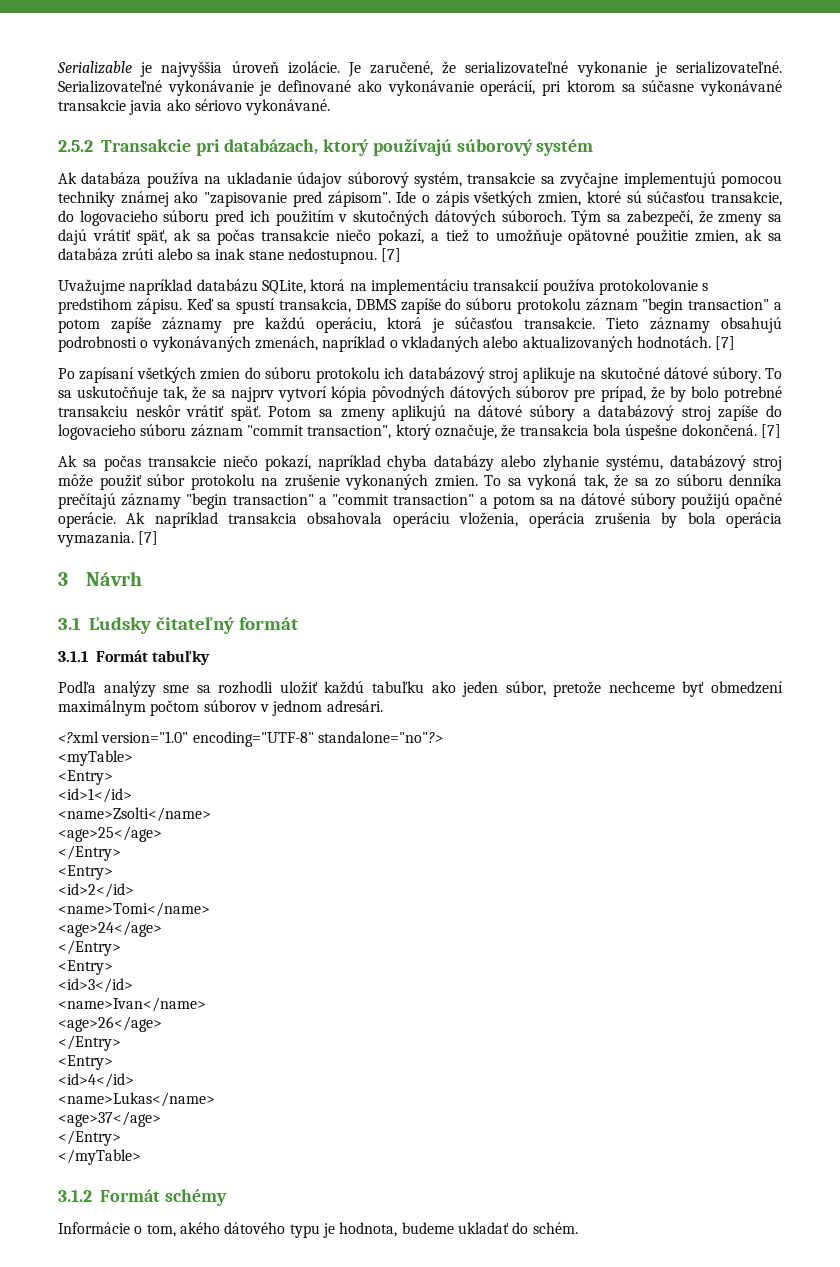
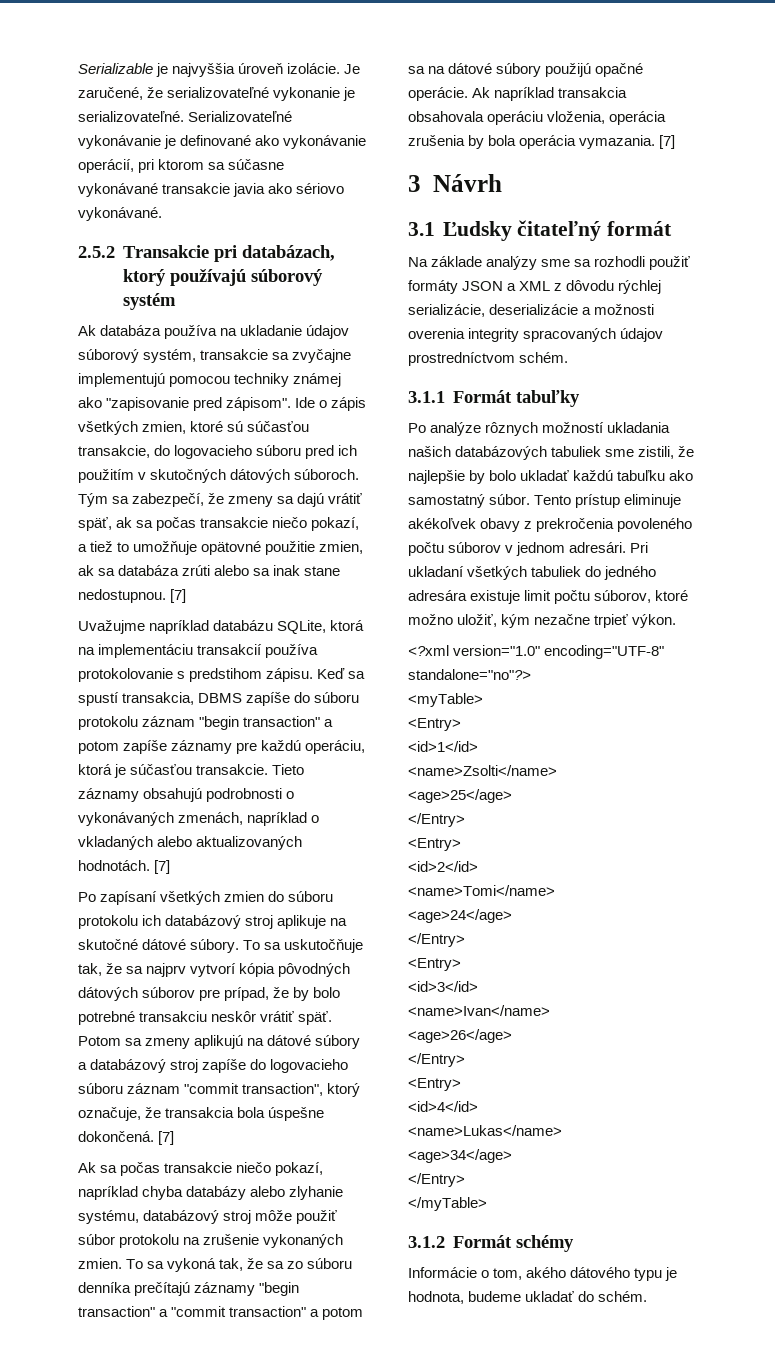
[58,650,211,665] [58,681,783,697] [58,700,383,716] 3.1.1 Formát tabuľky // Podľa analýzy sme sa rozhodli uložiť každú tabuľku ako jeden súbor, pretože nechceme byť obmedzení maximálnym počtom súborov v jednom adresári. -> [408,256,691,270] [408,280,662,294] [408,304,655,317] [408,328,664,342] [408,352,569,366] [408,390,580,407] [408,422,671,436] [408,446,695,460] [408,470,694,484] [408,494,682,508] [408,518,693,532] [408,542,649,556] [408,566,657,580] [408,590,689,604] [408,614,677,628] Na základe analýzy sme sa rozhodli použiť formáty JSON a XML z dôvodu rýchlej serializácie, deserializácie a možnosti overenia integrity spracovaných údajov prostredníctvom schém. // 3.1.1 Formát tabuľky // Po analýze rôznych možností ukladania našich databázových tabuliek sme zistili, že najlepšie by bolo ukladať každú tabuľku ako samostatný súbor. Tento prístup eliminuje akékoľvek obavy z prekročenia povoleného počtu súborov v jednom adresári. Pri ukladaní všetkých tabuliek do jedného adresára existuje limit počtu súborov, ktoré možno uložiť, kým nezačne trpieť výkon.
[58,1111,161,1127] <age>37</age> -> [408,1149,512,1163] <age>34</age>

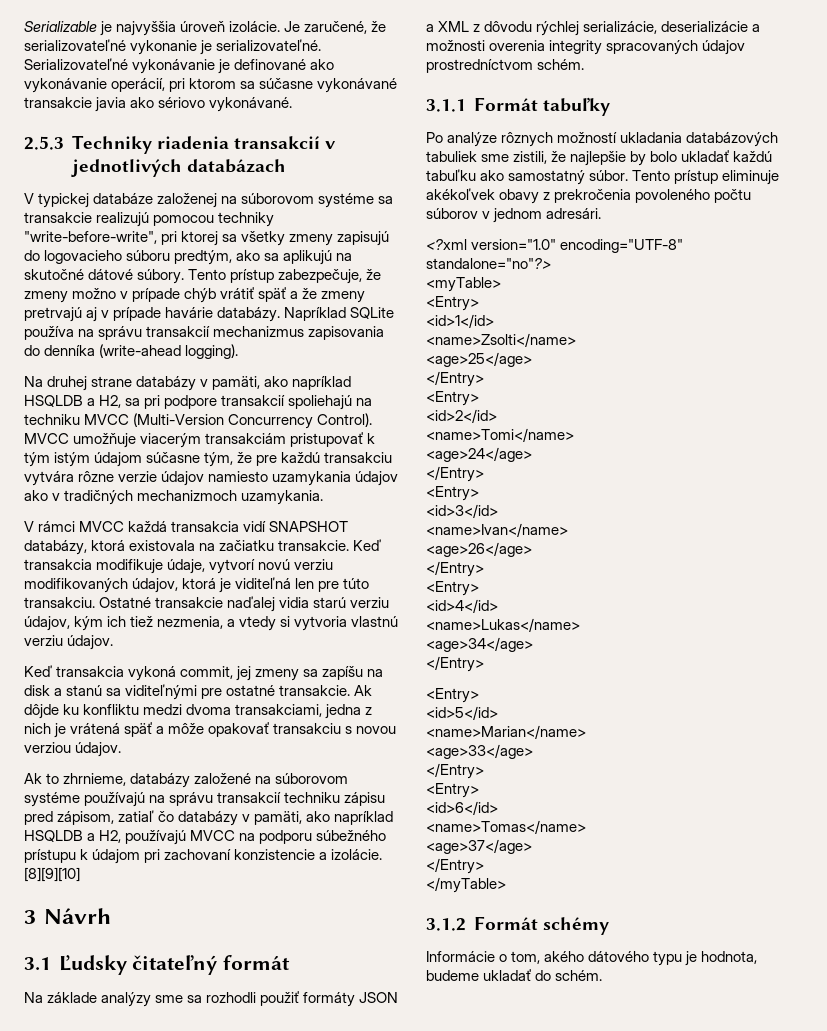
[78,245,335,262] [122,269,323,286] [122,293,176,310] [78,325,350,339] [78,349,352,363] [78,373,342,387] [78,397,367,411] [78,421,310,435] [78,445,358,459] [78,469,360,483] [78,493,363,507] [78,517,360,531] [78,541,364,555] [78,565,341,576] [78,589,187,603] [78,620,365,634] [78,644,319,658] [78,668,366,682] [78,692,360,706] [78,716,334,730] [78,740,366,754] [78,764,305,778] [78,788,295,802] [78,812,320,826] [78,836,303,850] [78,860,171,874] [78,891,334,905] [78,915,348,929] [78,939,364,953] [78,963,351,977] [78,987,341,1001] [78,1011,333,1025] [78,1035,361,1049] [78,1059,349,1073] [78,1083,361,1097] [78,1107,325,1121] [78,1131,175,1145] [78,1162,324,1176] [78,1186,344,1200] [78,1210,338,1224] [78,1234,344,1248] [78,1258,353,1272] [78,1282,300,1296] [78,1306,364,1320] [408,63,644,77] [408,87,628,101] [408,111,667,125] [408,135,676,149] 2.5.2 Transakcie pri databázach, ktorý používajú súborový systém // Ak databáza používa na ukladanie údajov súborový systém, transakcie sa zvyčajne implementujú pomocou techniky známej ako "zapisovanie pred zápisom". Ide o zápis všetkých zmien, ktoré sú súčasťou transakcie, do logovacieho súboru pred ich použitím v skutočných dátových súboroch. Tým sa zabezpečí, že zmeny sa dajú vrátiť späť, ak sa počas transakcie niečo pokazí, a tiež to umožňuje opätovné použitie zmien, ak sa databáza zrúti alebo sa inak stane nedostupnou. [7] // Uvažujme napríklad databázu SQLite, ktorá na implementáciu transakcií používa protokolovanie s predstihom zápisu. Keď sa spustí transakcia, DBMS zapíše do súboru protokolu záznam "begin transaction" a potom zapíše záznamy pre každú operáciu, ktorá je súčasťou transakcie. Tieto záznamy obsahujú podrobnosti o vykonávaných zmenách, napríklad o vkladaných alebo aktualizovaných hodnotách. [7] // Po zapísaní všetkých zmien do súboru protokolu ich databázový stroj aplikuje na skutočné dátové súbory. To sa uskutočňuje tak, že sa najprv vytvorí kópia pôvodných dátových súborov pre prípad, že by bolo potrebné transakciu neskôr vrátiť späť. Potom sa zmeny aplikujú na dátové súbory a databázový stroj zapíše do logovacieho súboru záznam "commit transaction", ktorý označuje, že transakcia bola úspešne dokončená. [7] // Ak sa počas transakcie niečo pokazí, napríklad chyba databázy alebo zlyhanie systému, databázový stroj môže použiť súbor protokolu na zrušenie vykonaných zmien. To sa vykoná tak, že sa zo súboru denníka prečítajú záznamy "begin transaction" a "commit transaction" a potom sa na dátové súbory použijú opačné operácie. Ak napríklad transakcia obsahovala operáciu vloženia, operácia zrušenia by bola operácia vymazania. [7] -> [24,135,336,154] [70,159,286,177] [24,193,394,208] [24,212,275,227] [24,231,390,246] [24,250,353,265] [24,269,382,284] [24,287,366,303] [24,307,395,322] [24,326,385,340] [24,344,239,359] [24,376,352,391] [24,395,373,410] [24,413,373,429] [24,432,376,448] [24,452,393,467] [24,471,399,486] [24,490,324,505] [24,521,349,532] [24,539,382,555] [24,559,334,574] [24,577,370,593] [24,596,390,612] [24,616,399,631] [24,635,114,650] [24,665,384,681] [24,684,373,700] [24,704,373,719] [24,722,397,738] [24,742,122,757] [24,773,349,788] [24,792,386,807] [24,810,394,826] [24,830,387,845] [24,849,383,864] [24,867,80,882] 2.5.3 Techniky riadenia transakcií v jednotlivých databázach // V typickej databáze založenej na súborovom systéme sa transakcie realizujú pomocou techniky "write-before-write", pri ktorej sa všetky zmeny zapisujú do logovacieho súboru predtým, ako sa aplikujú na skutočné dátové súbory. Tento prístup zabezpečuje, že zmeny možno v prípade chýb vrátiť späť a že zmeny pretrvajú aj v prípade havárie databázy. Napríklad SQLite používa na správu transakcií mechanizmus zapisovania do denníka (write-ahead logging). // Na druhej strane databázy v pamäti, ako napríklad HSQLDB a H2, sa pri podpore transakcií spoliehajú na techniku MVCC (Multi-Version Concurrency Control). MVCC umožňuje viacerým transakciám pristupovať k tým istým údajom súčasne tým, že pre každú transakciu vytvára rôzne verzie údajov namiesto uzamykania údajov ako v tradičných mechanizmoch uzamykania. // V rámci MVCC každá transakcia vidí SNAPSHOT databázy, ktorá existovala na začiatku transakcie. Keď transakcia modifikuje údaje, vytvorí novú verziu modifikovaných údajov, ktorá je viditeľná len pre túto transakciu. Ostatné transakcie naďalej vidia starú verziu údajov, kým ich tiež nezmenia, a vtedy si vytvoria vlastnú verziu údajov. // Keď transakcia vykoná commit, jej zmeny sa zapíšu na disk a stanú sa viditeľnými pre ostatné transakcie. Ak dôjde ku konfliktu medzi dvoma transakciami, jedna z nich je vrátená späť a môže opakovať transakciu s novou verziou údajov. // Ak to zhrnieme, databázy založené na súborovom systéme používajú na správu transakcií techniku zápisu pred zápisom, zatiaľ čo databázy v pamäti, ako napríklad HSQLDB a H2, používajú MVCC na podporu súbežného prístupu k údajom pri zachovaní konzistencie a izolácie. [8][9][10]
[408,446,451,457] našich -> (683, 137) none
[630,542,649,553] [408,566,657,580] [408,590,689,604] [408,614,677,628] Pri ukladaní všetkých tabuliek do jedného adresára existuje limit počtu súborov, ktoré možno uložiť, kým nezačne trpieť výkon. -> (602, 213) none
(465, 1180) none -> [426,688,479,703] [426,706,498,720] [426,725,586,739] [426,744,533,759] [426,763,484,779] [426,783,479,798] [426,801,498,815] [426,820,586,834] [426,839,532,854] [426,858,484,874] // <Entry> // <id>5</id> // <name>Marian</name> // <age>33</age> // </Entry> // <Entry> // <id>6</id> // <name>Tomas</name> // <age>37</age> // </Entry>

